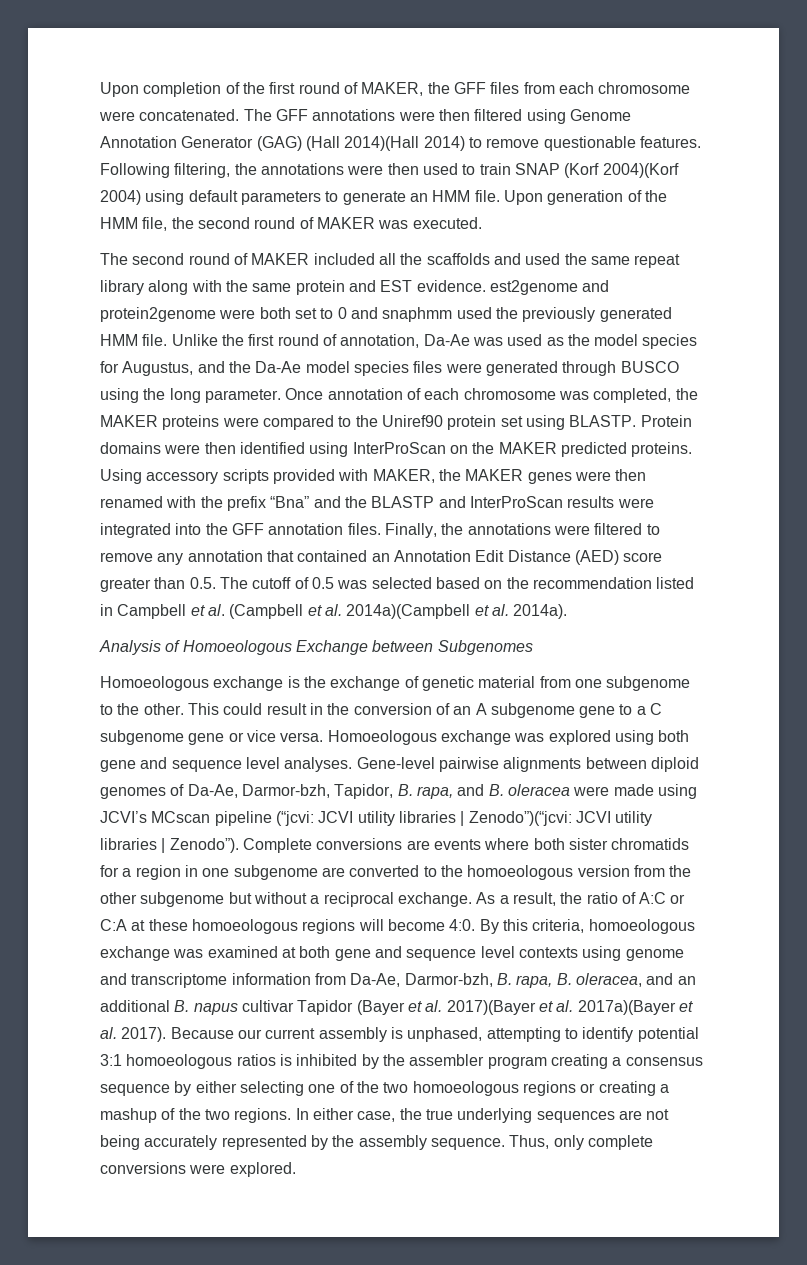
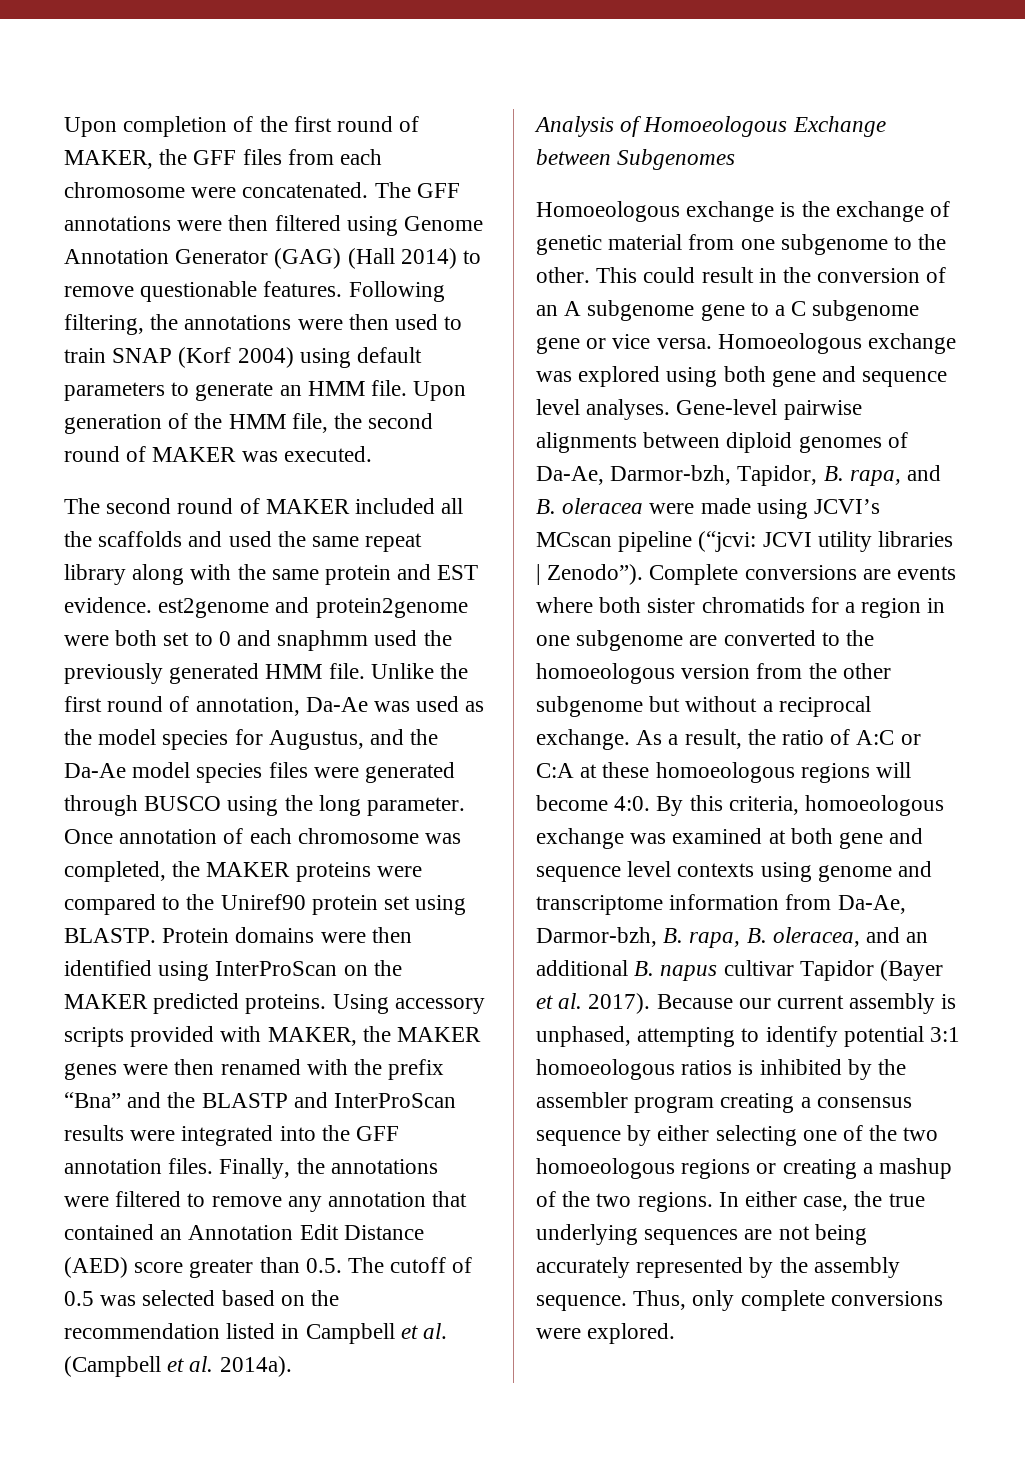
[344,136,420,151] 2014)(Hall -> (395, 258) none
[602,163,679,178] 2004)(Korf -> (232, 357) none
[346,604,509,619] 2014a)(Campbell et al. -> (214, 1364) none
[468,811,653,826] [100,838,166,853] Zenodo”)(“jcvi: JCVI utility libraries | -> (541, 574) none
[446,1000,693,1015] [100,1027,117,1039] 2017)(Bayer et al. 2017a)(Bayer et al. -> (583, 1001) none

